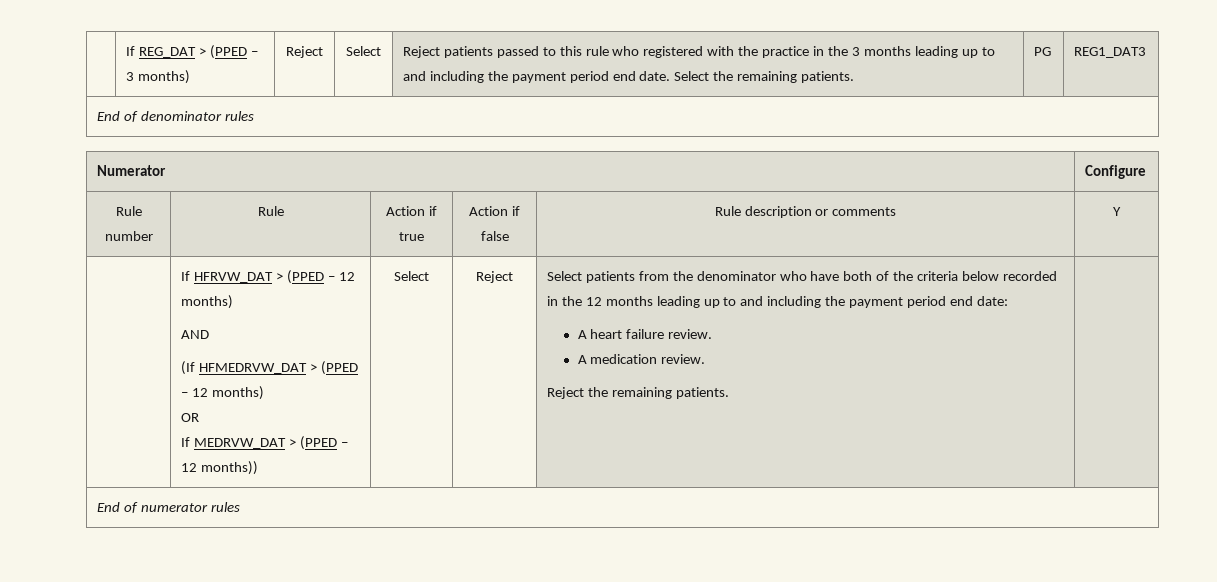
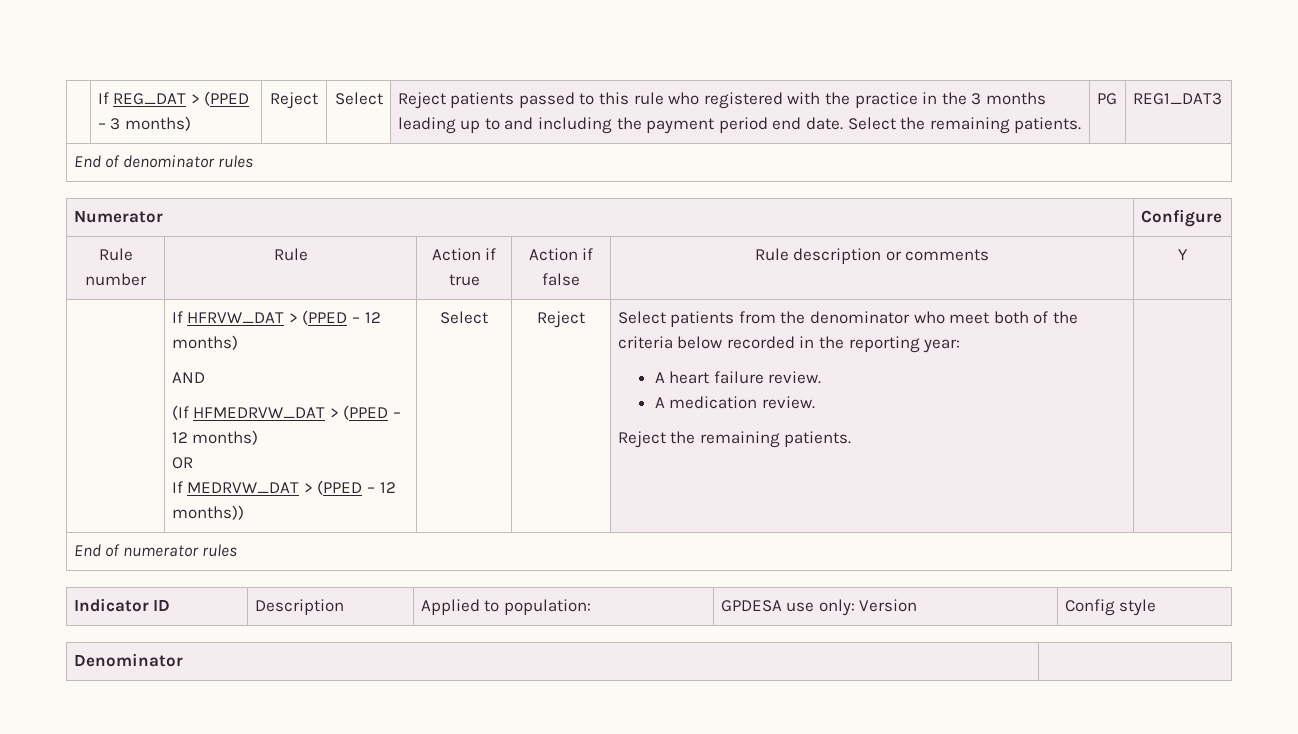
[810,271,840,281] have -> [949,312,990,324] meet
[585,296,1008,308] 12 months leading up to and including the payment period end date: -> [848,336,961,353] reporting year:
(240, 507) none -> [73,598,171,612] [254,599,344,615] [420,599,591,615] [720,599,918,616] [1064,599,1157,616] [73,653,183,667] // Indicator ID | Description | Applied to population: | GPDESA use only: Version | Config style // Denominator |

